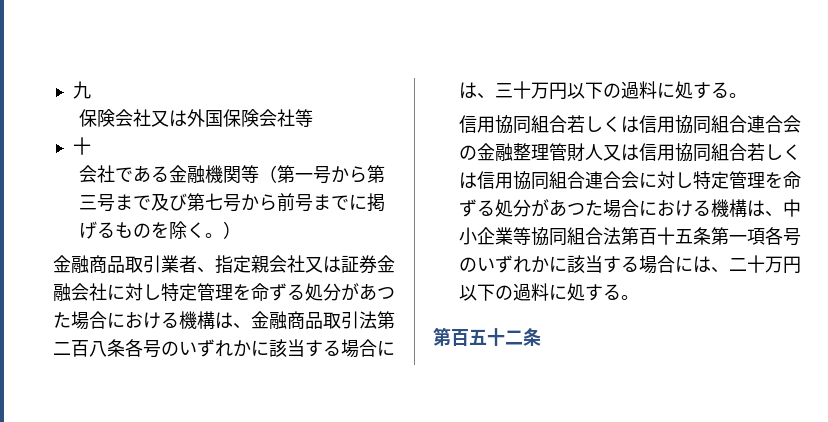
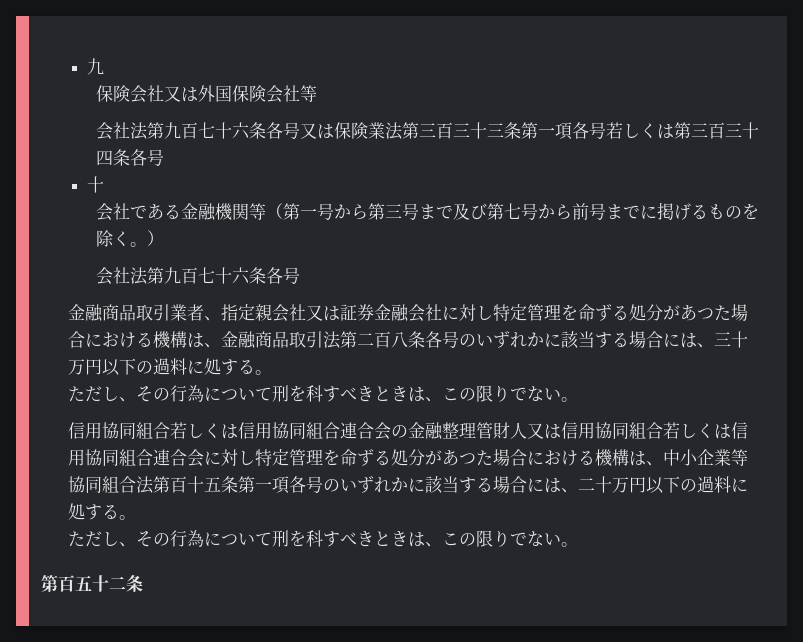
(313, 118) none -> [95,122,759,140] [95,149,164,166] // 会社法第九百七十六条各号又は保険業法第三百三十三条第一項各号若しくは第三百三十四条各号
(241, 230) none -> [95,267,300,285] // 会社法第九百七十六条各号
(747, 95) none -> [68,385,579,402] // ただし、その行為について刑を科すべきときは、この限りでない。
(639, 297) none -> [68,530,579,547] // ただし、その行為について刑を科すべきときは、この限りでない。

